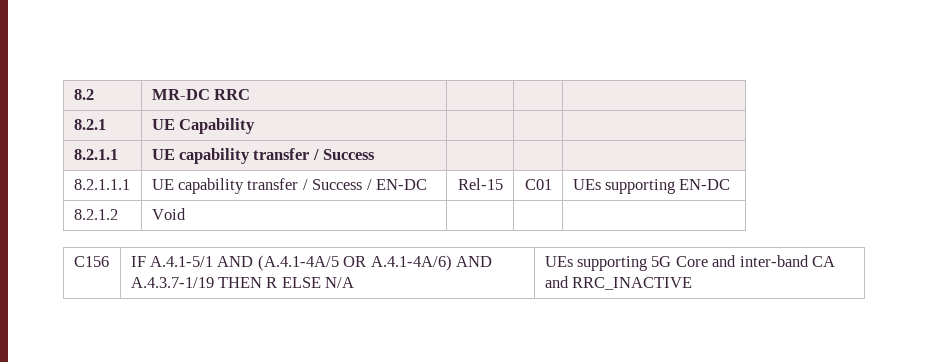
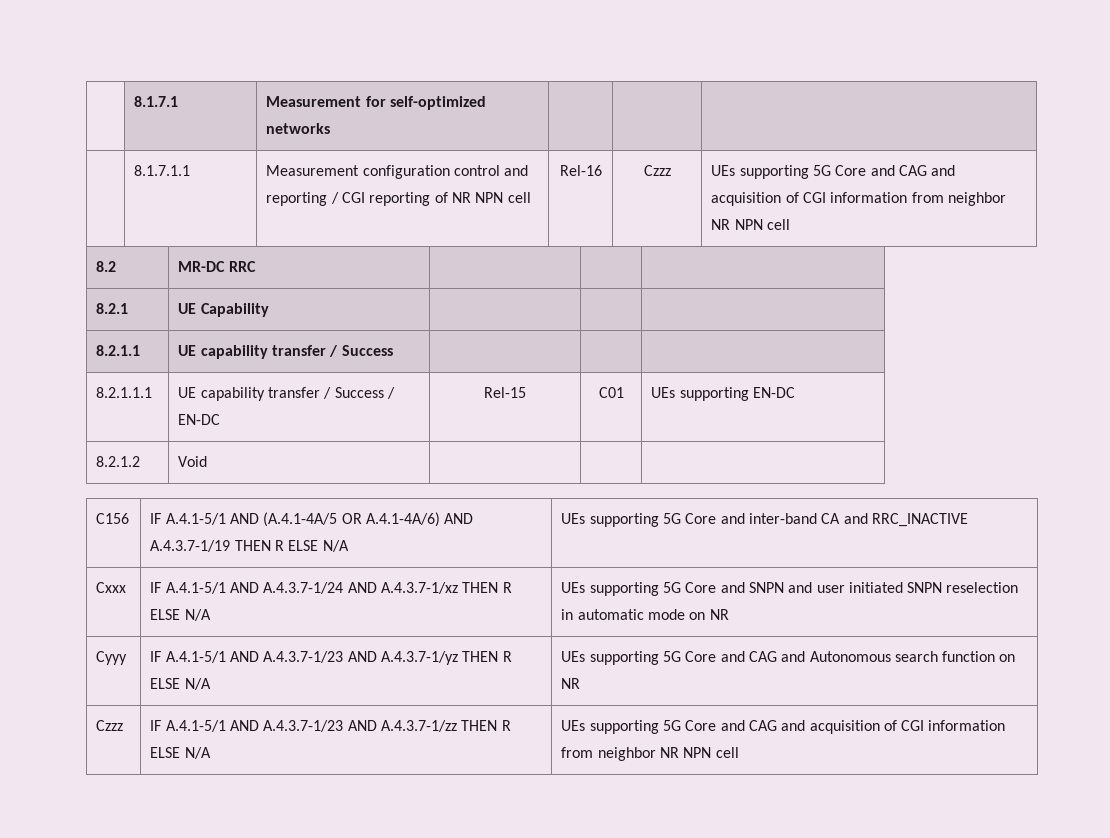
(73, 94) none -> [134,96,179,107] [266,96,486,110] [266,123,331,134] [134,165,191,176] [266,165,529,179] [266,192,531,206] [559,165,602,176] [643,165,671,176] [711,165,956,179] [711,192,1006,206] [711,219,790,230] | 8.1.7.1 | Measurement for self-optimized networks | | | // | 8.1.7.1.1 | Measurement configuration control and reporting / CGI reporting of NR NPN cell | Rel-16 | Czzz | UEs supporting 5G Core and CAG and acquisition of CGI information from neighbor NR NPN cell //
(692, 283) none -> [96,582,127,593] [150,582,512,594] [150,609,211,621] [561,582,1019,596] [561,609,729,620] [96,651,128,665] [150,651,512,665] [150,678,211,690] [561,651,1016,665] [561,678,581,689] [96,720,124,731] [150,720,511,732] [150,747,211,759] [561,720,1006,734] [561,747,739,761] // Cxxx | IF A.4.1-5/1 AND A.4.3.7-1/24 AND A.4.3.7-1/xz THEN R ELSE N/A | UEs supporting 5G Core and SNPN and user initiated SNPN reselection in automatic mode on NR // Cyyy | IF A.4.1-5/1 AND A.4.3.7-1/23 AND A.4.3.7-1/yz THEN R ELSE N/A | UEs supporting 5G Core and CAG and Autonomous search function on NR // Czzz | IF A.4.1-5/1 AND A.4.3.7-1/23 AND A.4.3.7-1/zz THEN R ELSE N/A | UEs supporting 5G Core and CAG and acquisition of CGI information from neighbor NR NPN cell

